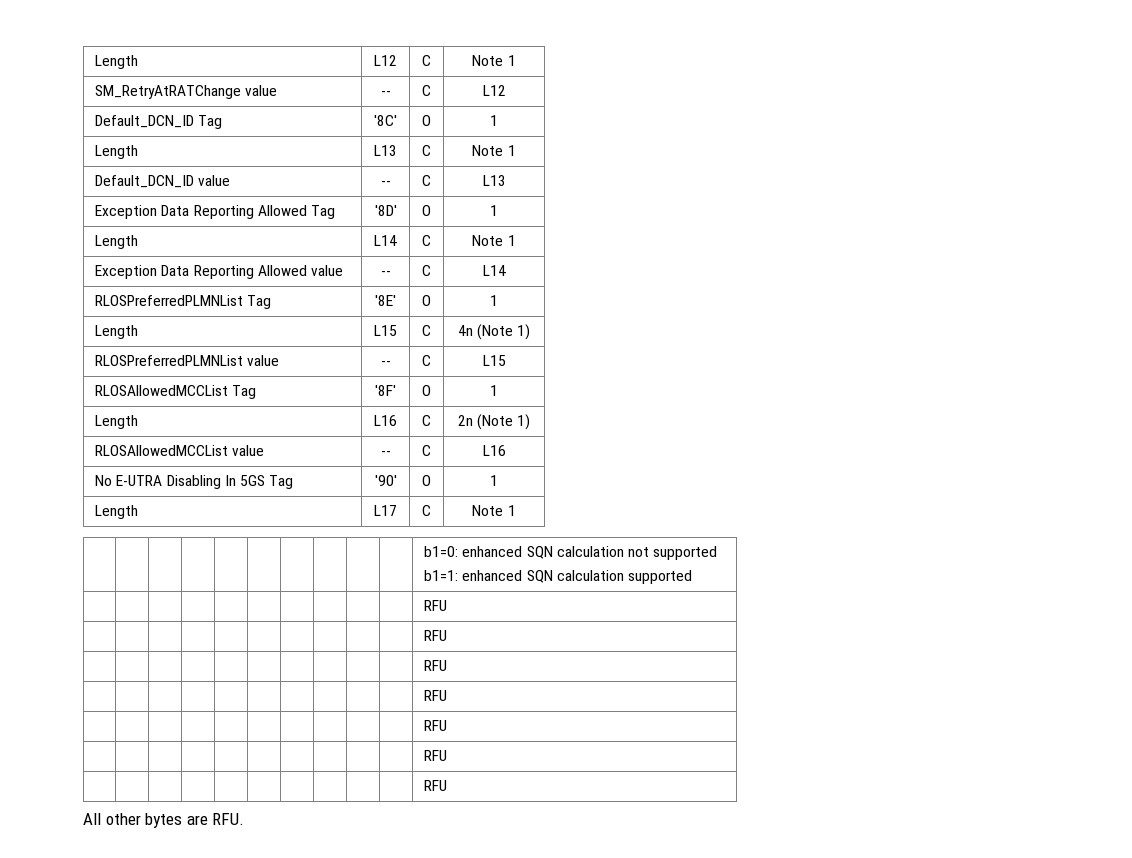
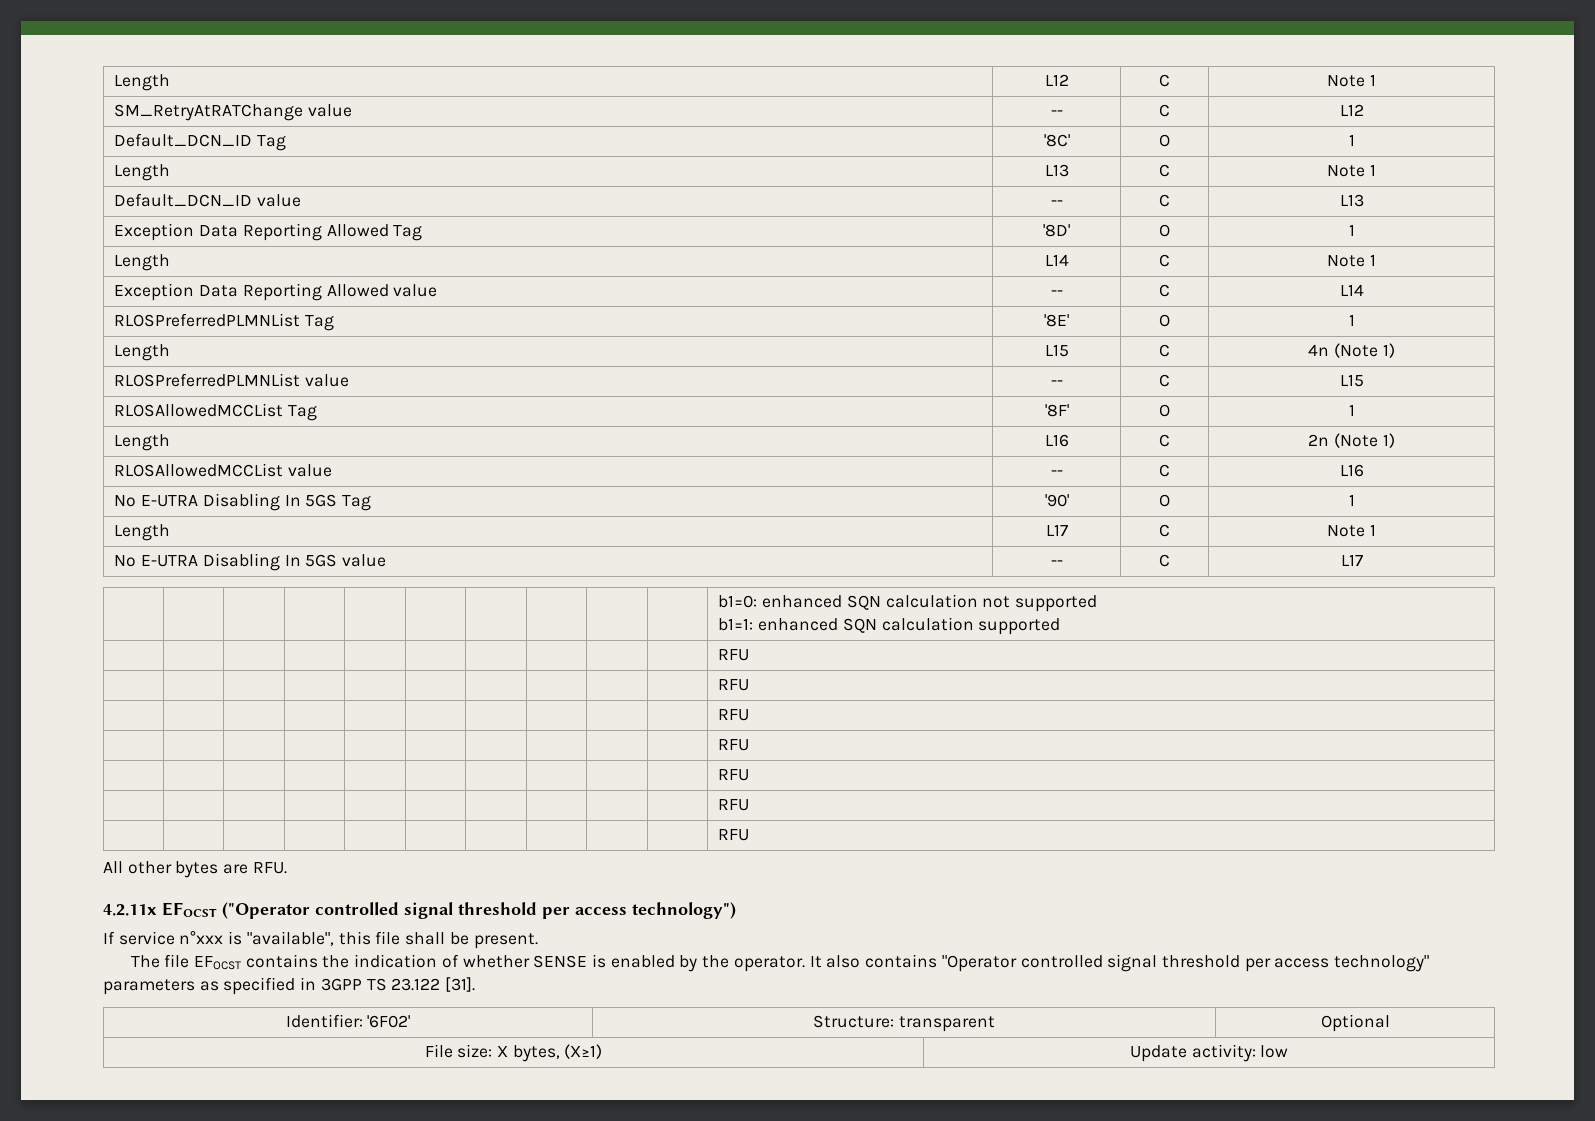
(516, 510) none -> [114,553,387,571] [1050,560,1063,566] [1159,554,1170,567] [1340,554,1363,566] // No E-UTRA Disabling In 5GS value | -- | C | L17
(245, 819) none -> [103,902,736,919] [103,931,538,949] [130,954,1430,972] [103,977,476,995] [285,1014,411,1028] [813,1015,995,1032] [1320,1014,1390,1032] [424,1044,603,1062] [1129,1044,1289,1062] // 4.2.11x EFOCST ("Operator controlled signal threshold per access technology") // If service n°xxx is "available", this file shall be present. // The file EFOCST contains the indication of whether SENSE is enabled by the operator. It also contains "Operator controlled signal threshold per access technology" parameters as specified in 3GPP TS 23.122 [31]. // Identifier: '6F02' | Structure: transparent | Optional // File size: X bytes, (X≥1) | Update activity: low

